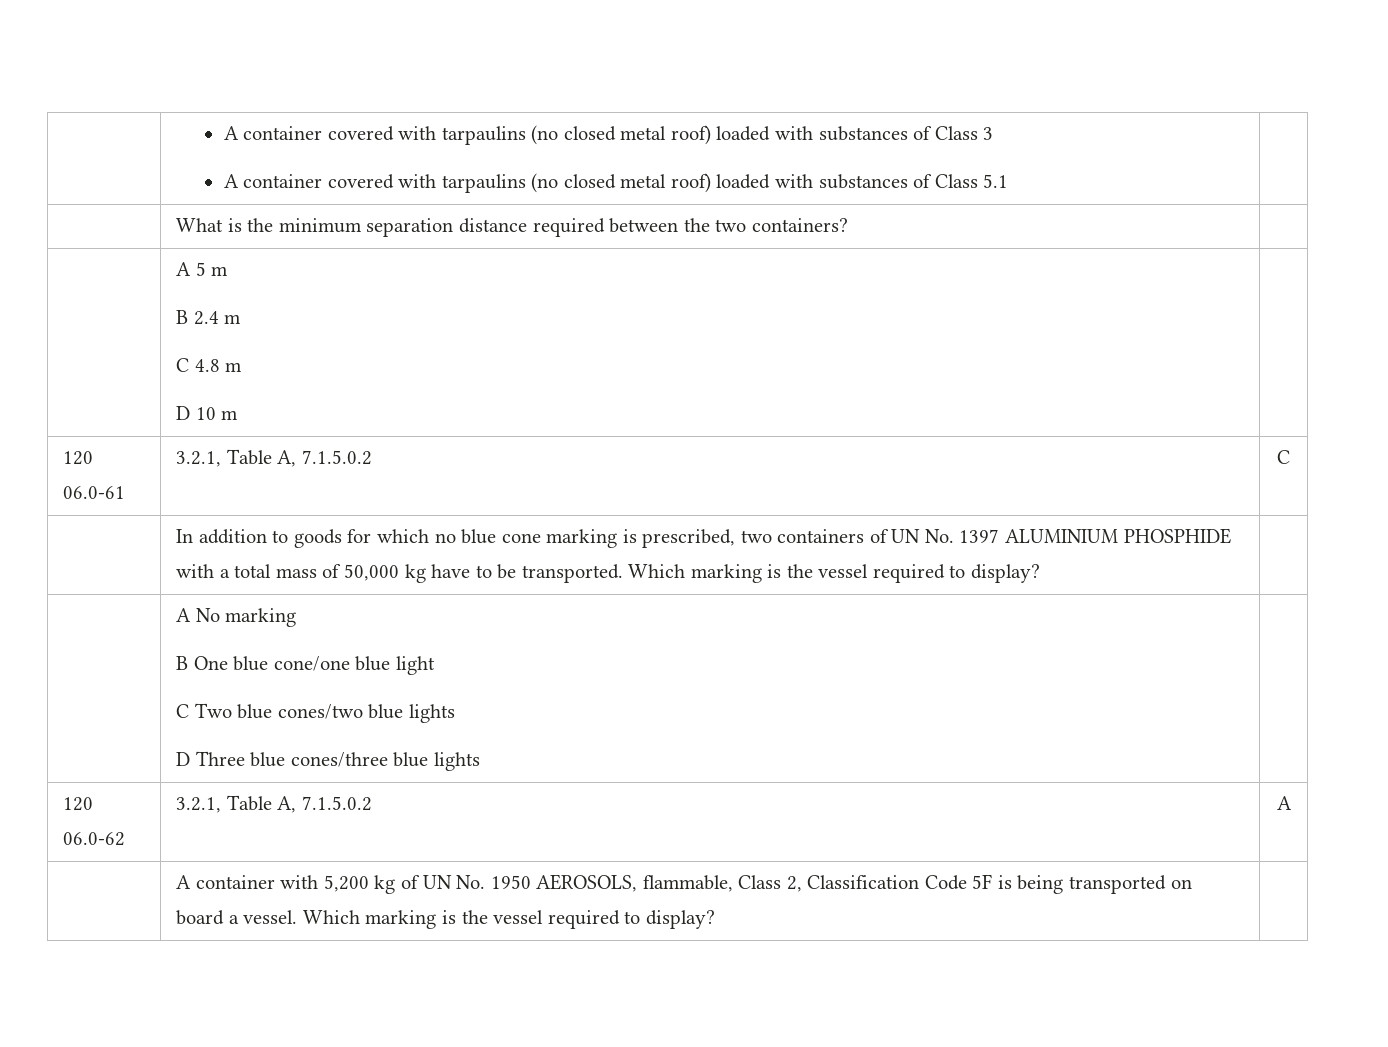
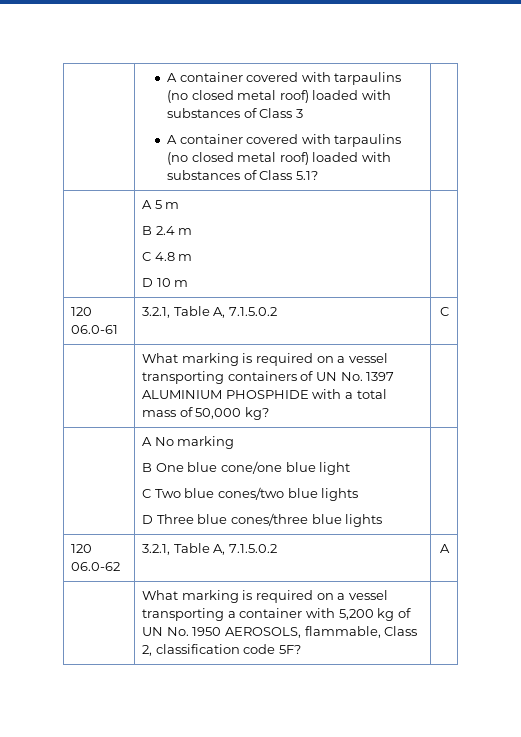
[983,174,1009,188] [176,218,848,237] 5.1 | // | What is the minimum separation distance required between the two containers? -> [295,171,318,180] 5.1?
[176,529,772,548] In addition to goods for which no blue cone marking is prescribed, two -> [142,353,388,366] [142,371,225,384] What marking is required on a vessel transporting
[404,564,1040,583] kg have to be transported. Which marking is the vessel required to display? -> [244,407,269,420] kg?
[176,875,192,889] A -> [142,590,388,603] [142,608,236,621] What marking is required on a vessel transporting a
[807,874,1192,894] [176,910,715,929] Classification Code 5F is being transported on board a vessel. Which marking is the vessel required to display? -> [155,644,301,654] classification code 5F?

